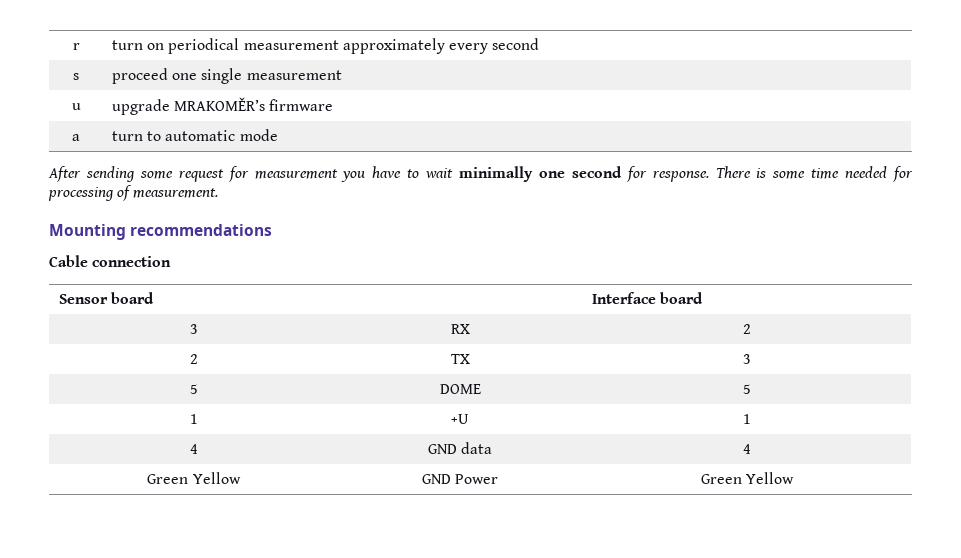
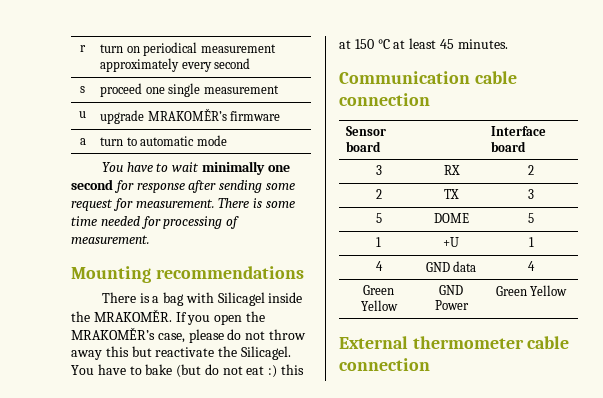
[48,166,366,182] After sending some request for measurement you -> [101,162,123,172] You
[652,171,709,182] response. -> [136,180,295,193] [71,198,215,211] response after sending some request for measurement.
[49,255,88,267] Cable -> [101,292,303,306] [71,309,265,325] [71,327,306,343] [71,346,291,360] [71,364,305,378] [339,38,508,49] [339,71,517,84] There is a bag with Silicagel inside the MRAKOMĚR. If you open the MRAKOMĚR’s case, please do not throw away this but reactivate the Silicagel. You have to bake (but do not eat :) this at 150 °C at least 45 minutes. // Communication cable
(795, 478) none -> [339,336,570,349] [339,358,430,371] // External thermometer cable connection

